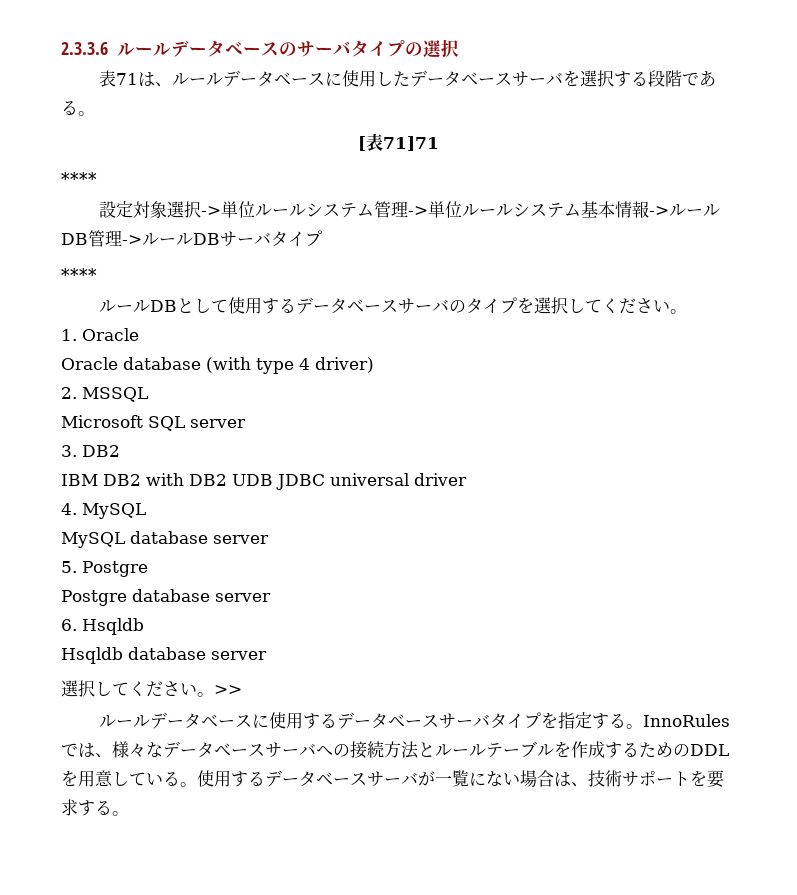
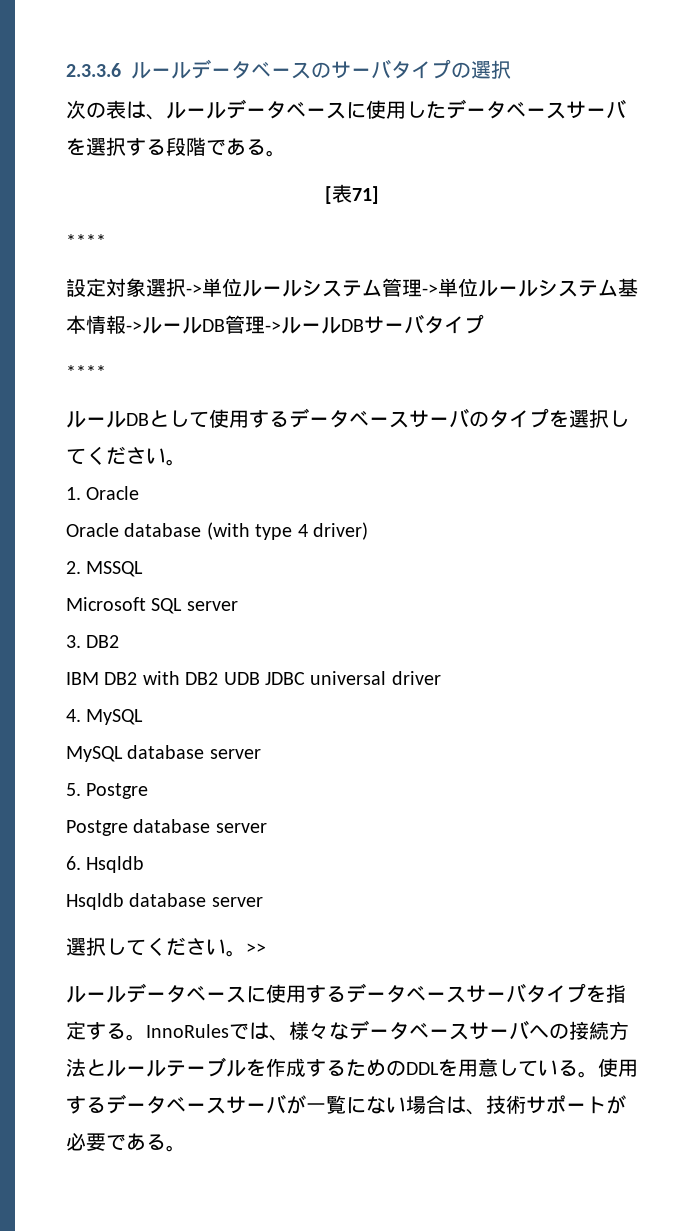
[99,70,139,87] 表71 -> [66,100,126,119] 次の表
[383,136,439,151] 71]71 -> [352,186,379,204] 71]
[690,770,724,788] [61,799,95,816] を要求す -> [606,1095,626,1114] [66,1133,146,1151] が必要であ

